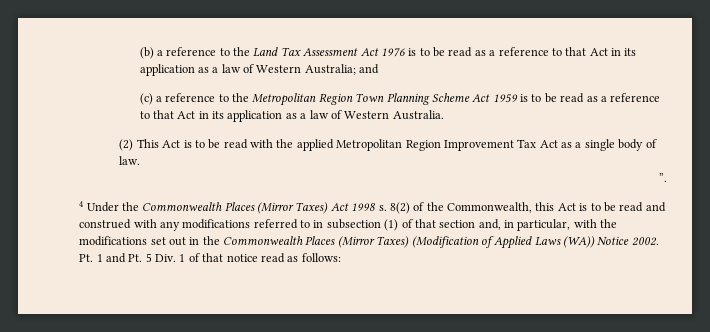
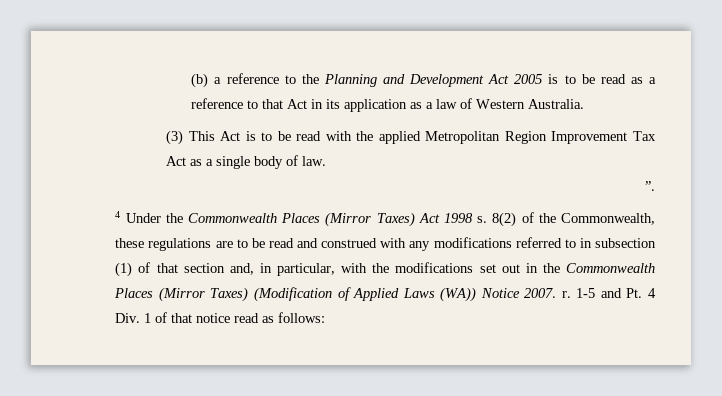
[253,47,637,57] [139,64,380,76] [139,93,518,106] Land Tax Assessment Act 1976 is to be read as a reference to that Act in its application as a law of Western Australia; and // (c) a reference to the Metropolitan Region Town Planning Scheme Act 1959 -> [323,74,543,87] Planning and Development Act 2005
[119,139,134,151] (2) -> [166,130,184,145] (3)
[535,202,588,211] this Act is -> [115,238,233,251] these regulations are
[631,237,659,246] [79,254,103,262] 2002. Pt. 1 -> [524,288,596,298] 2007. r. 1-5
[145,253,152,262] 5 -> [647,288,656,298] 4

